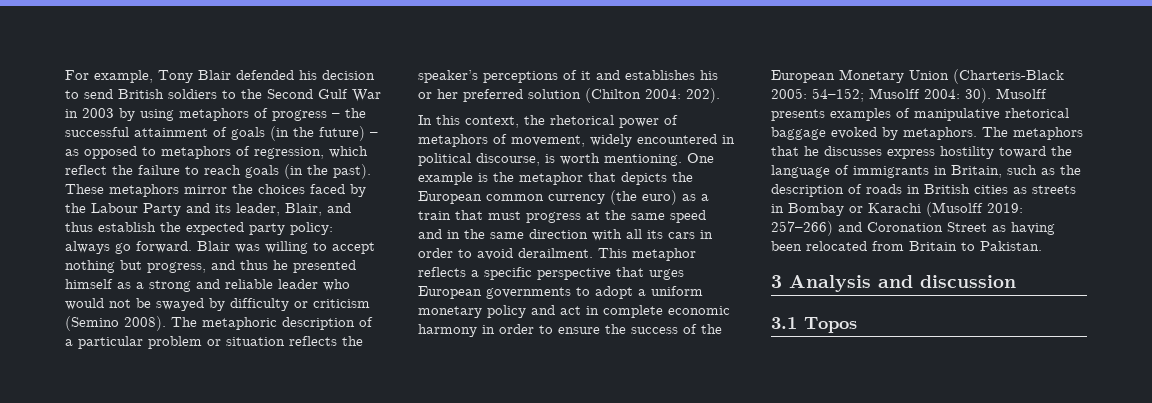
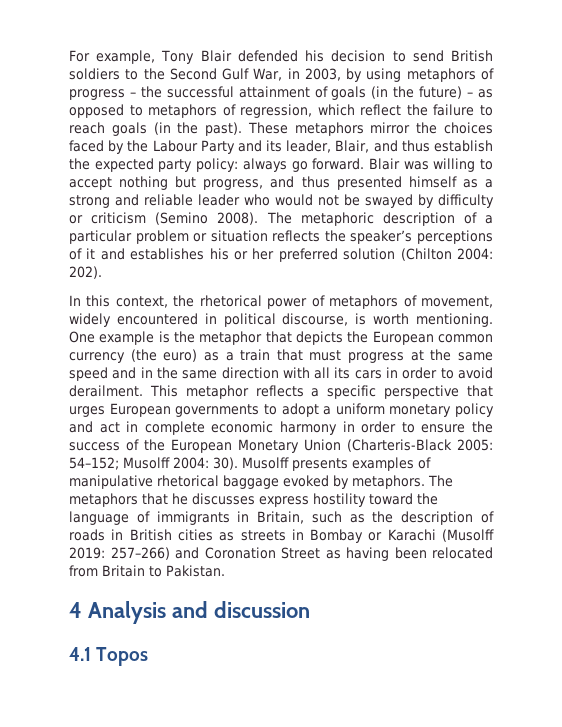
[352,89,381,102] [65,108,114,118] War in 2003 -> [253,68,341,81] War, in 2003,
[273,260,288,270] he -> (330, 182) none
[771,275,782,288] 3 -> [69,602,82,618] 4
[771,317,797,329] 3.1 -> [69,647,91,661] 4.1

